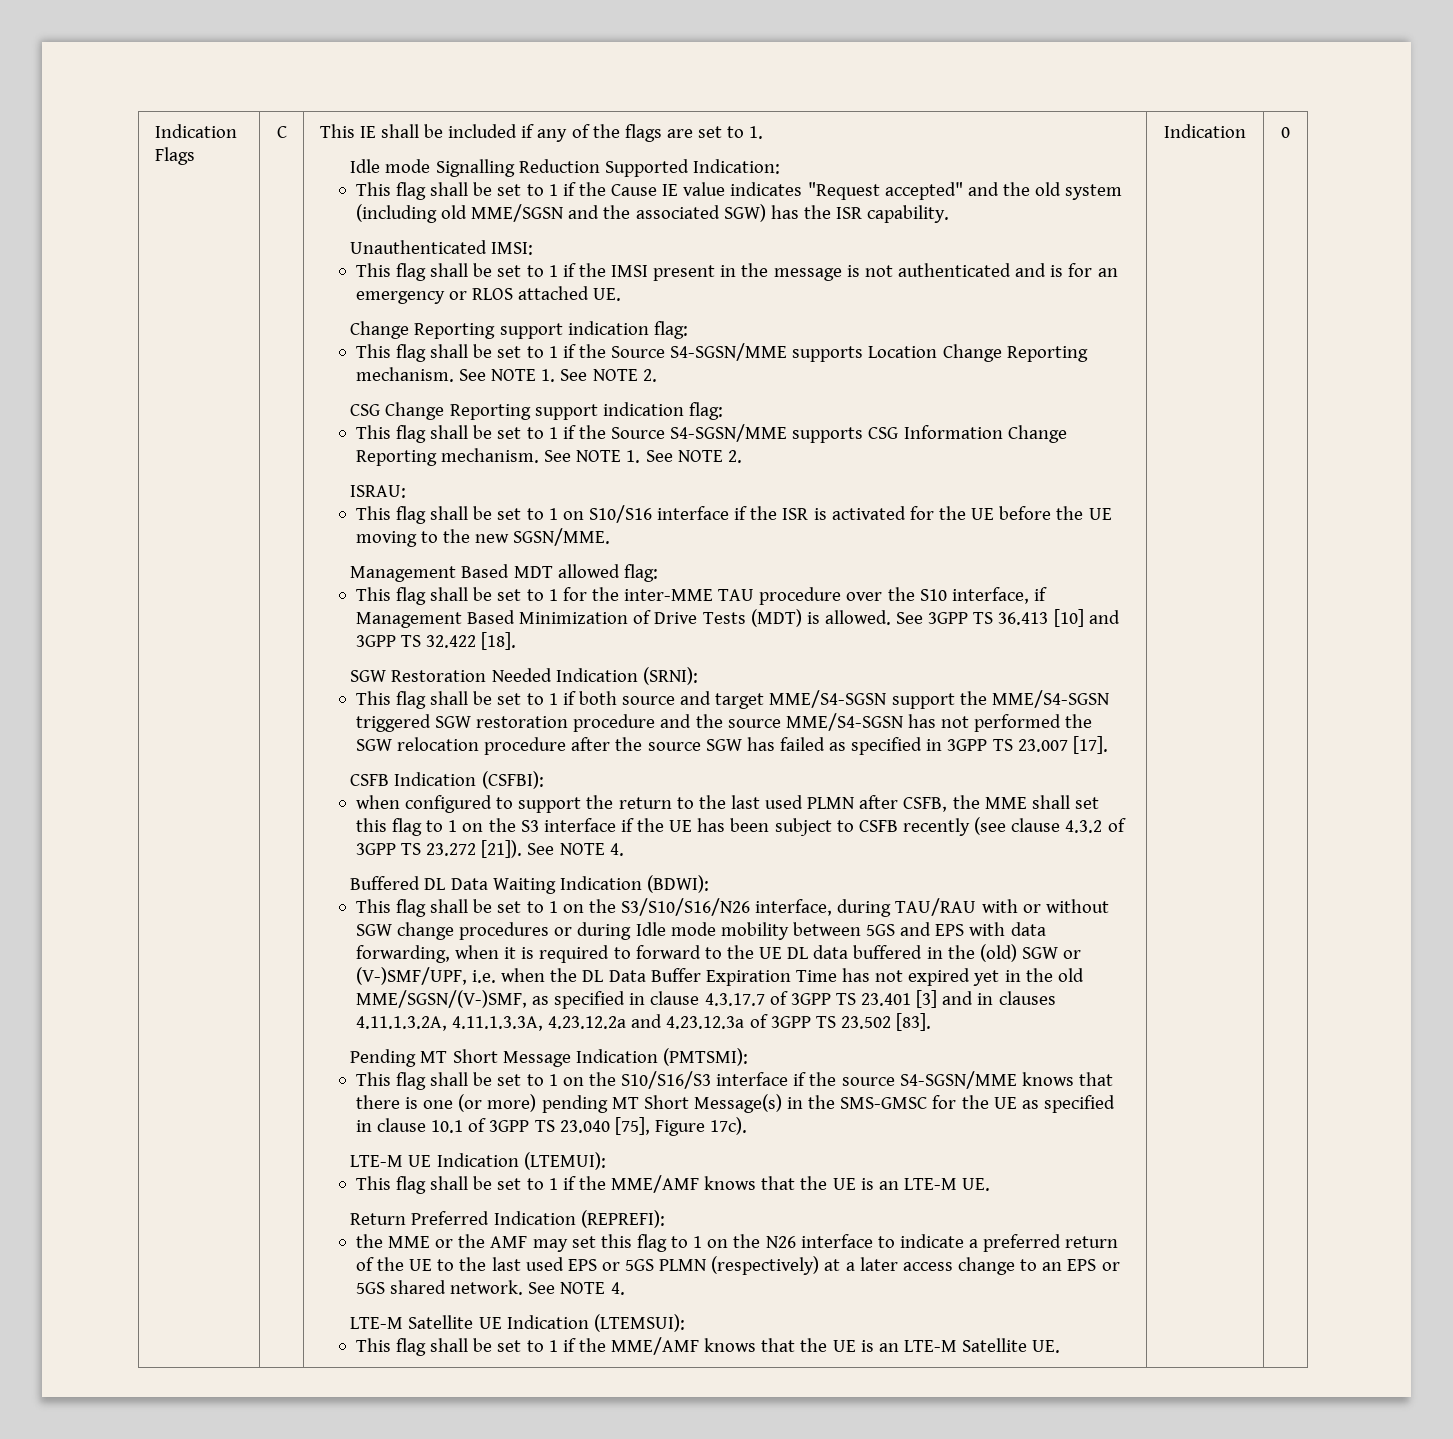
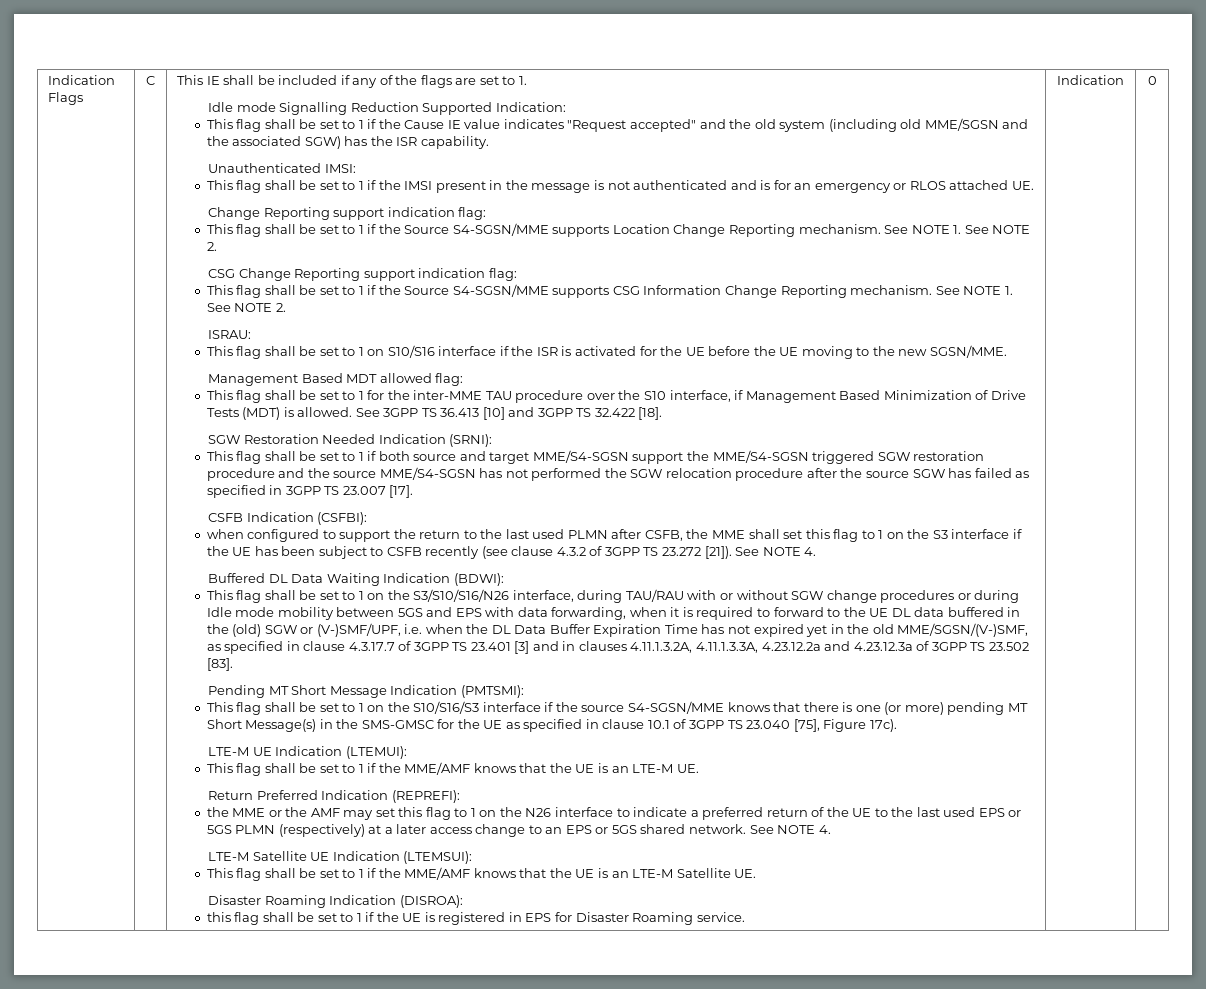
(1061, 1346) none -> [208,895,463,908] [206,912,745,925] // Disaster Roaming Indication (DISROA): // this flag shall be set to 1 if the UE is registered in EPS for Disaster Roaming service.

